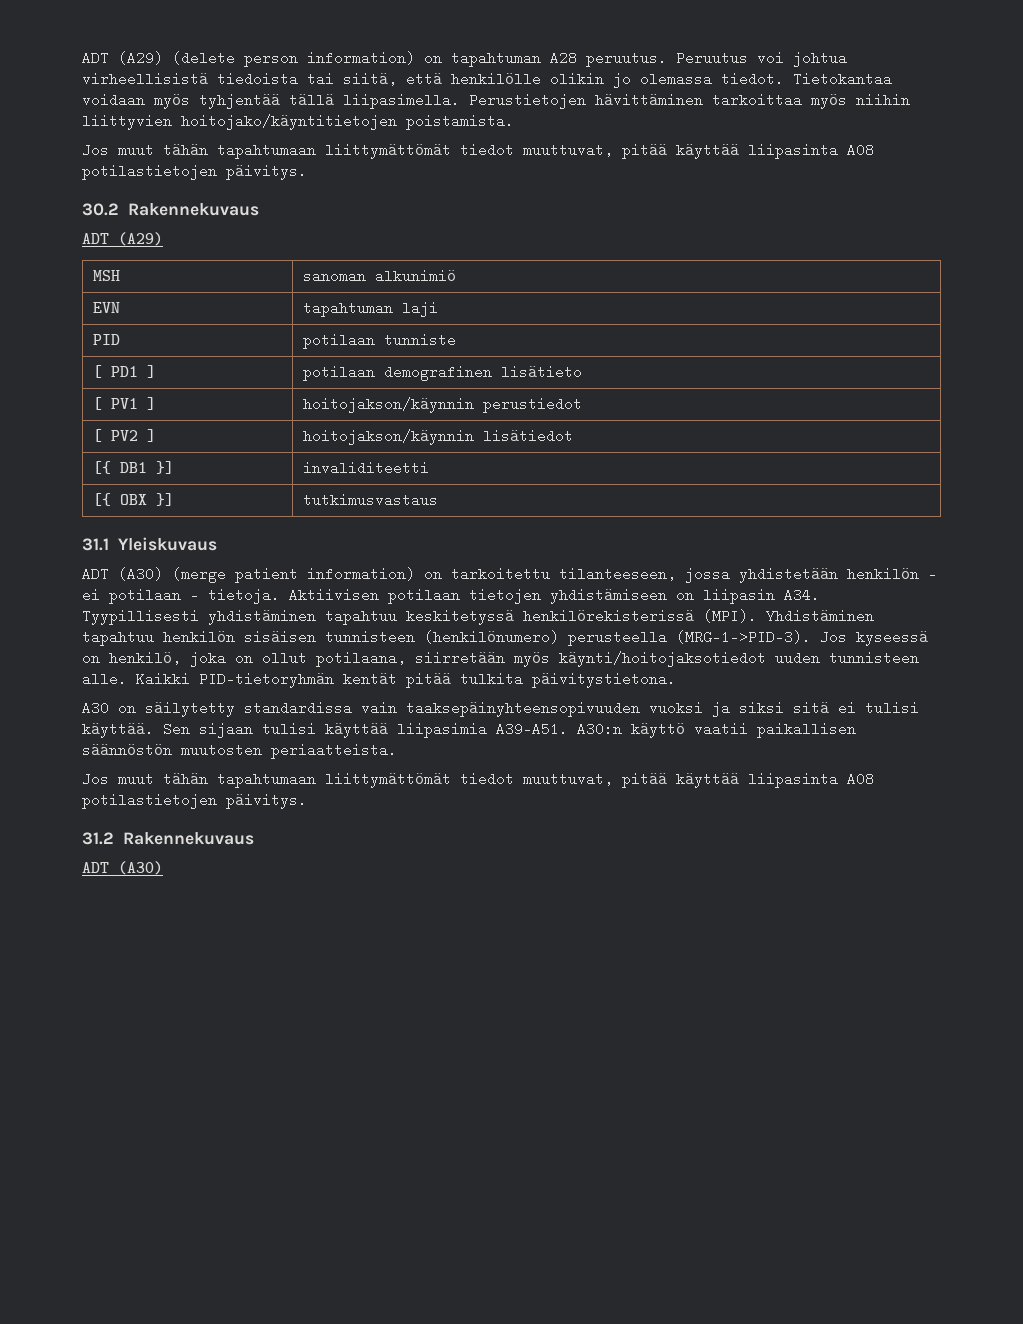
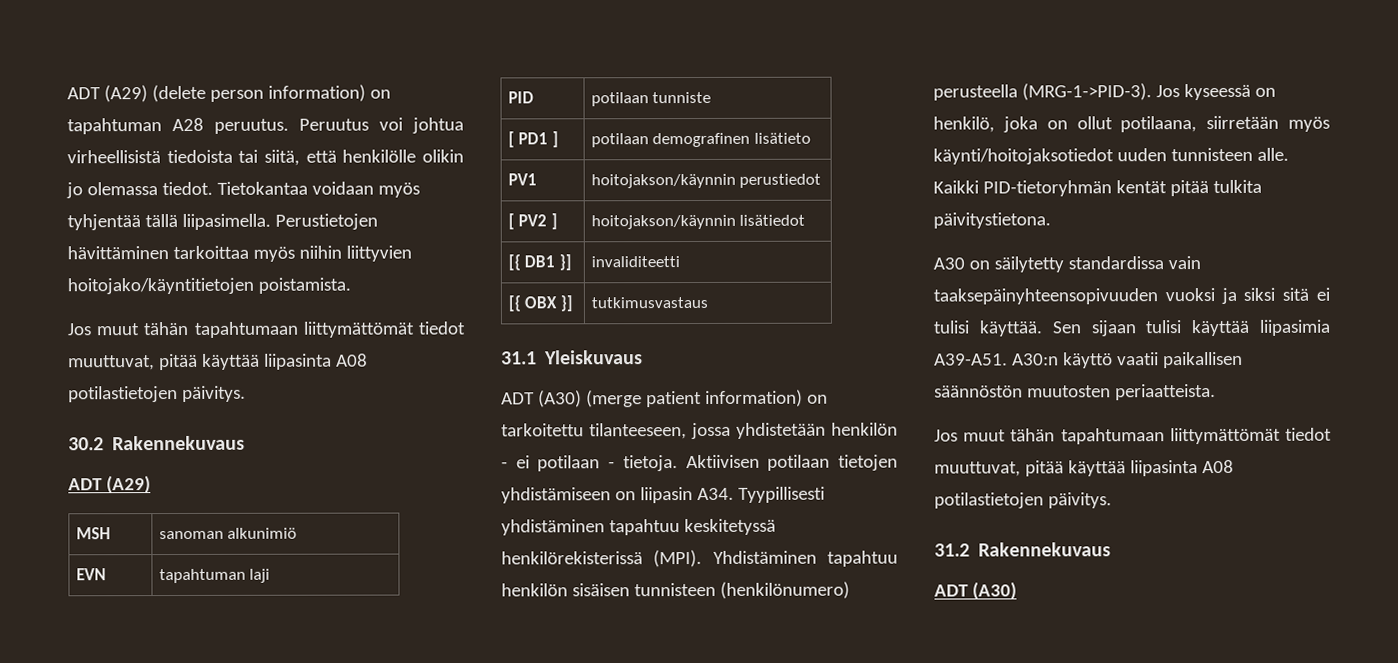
[92,397,102,410] [ -> (811, 138) none
[146,397,156,410] ] -> (537, 179) none

